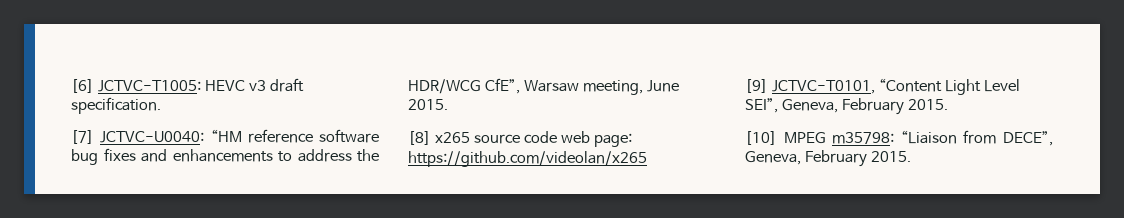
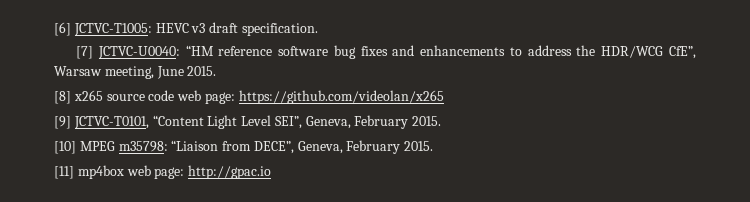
(911, 156) none -> [54,165,272,179] // [11] mp4box web page: http://gpac.io

